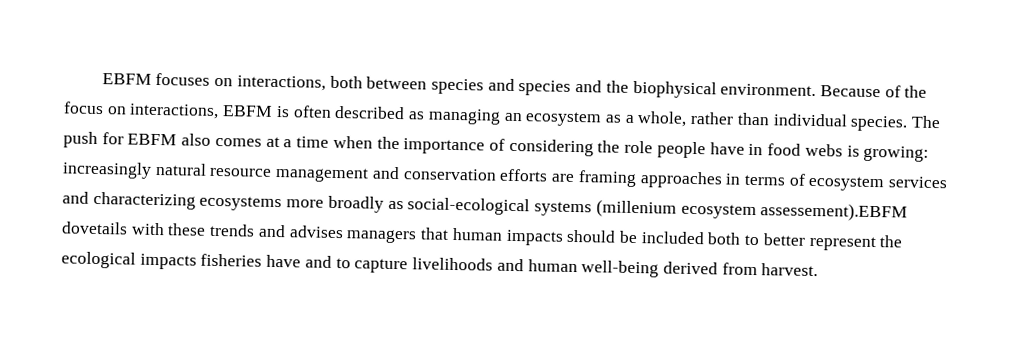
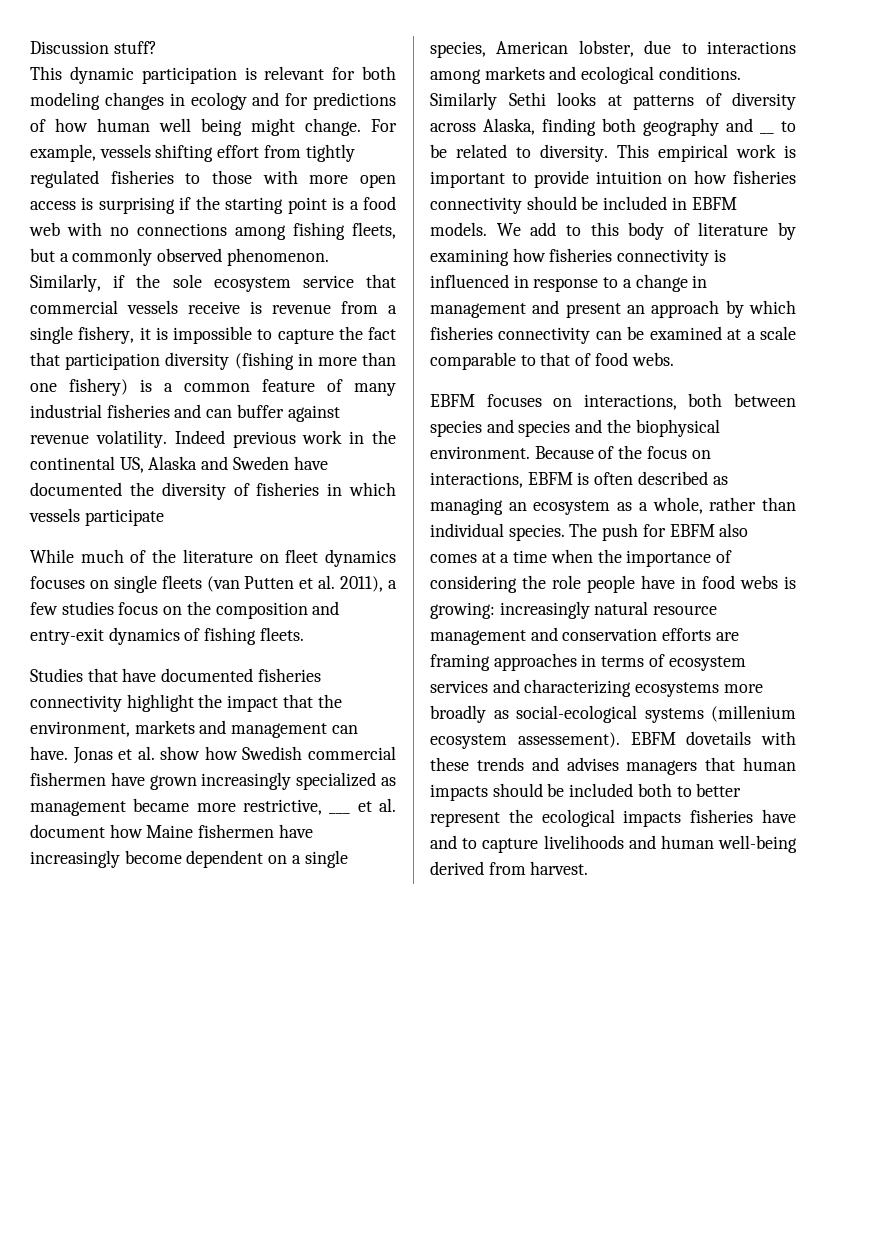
(101, 79) none -> [30,41,157,54] [30,66,396,84] [30,92,396,110] [30,118,397,136] [30,144,355,162] [30,170,396,188] [30,196,397,214] [29,222,396,240] [30,248,329,266] [30,274,396,292] [30,300,397,314] [30,326,396,344] [30,352,397,370] [30,378,396,396] [30,404,340,422] [30,430,396,448] [30,456,328,473] [30,482,396,500] [29,508,164,526] [30,549,397,567] [30,575,398,593] [30,601,340,619] [30,627,304,645] [30,668,321,682] [30,694,342,712] [30,720,358,738] [30,746,396,764] [30,772,396,790] [30,798,351,816] [357,798,396,812] [30,824,313,838] [30,850,348,868] [430,40,796,58] [430,66,741,84] [430,92,796,110] [430,118,753,136] [760,132,774,134] [781,121,796,132] [430,144,796,162] [430,170,796,188] [430,196,737,214] [430,222,796,240] [430,248,726,266] [430,274,708,292] [430,300,796,318] [430,326,797,344] [430,352,674,370] Discussion stuff? // This dynamic participation is relevant for both modeling changes in ecology and for predictions of how human well being might change. For example, vessels shifting effort from tightly regulated fisheries to those with more open access is surprising if the starting point is a food web with no connections among fishing fleets, but a commonly observed phenomenon. Similarly, if the sole ecosystem service that commercial vessels receive is revenue from a single fishery, it is impossible to capture the fact that participation diversity (fishing in more than one fishery) is a common feature of many industrial fisheries and can buffer against revenue volatility. Indeed previous work in the continental US, Alaska and Sweden have documented the diversity of fisheries in which vessels participate // While much of the literature on fleet dynamics focuses on single fleets (van Putten et al. 2011), a few studies focus on the composition and entry-exit dynamics of fishing fleets. // Studies that have documented fisheries connectivity highlight the impact that the environment, markets and management can have. Jonas et al. show how Swedish commercial fishermen have grown increasingly specialized as management became more restrictive, ___ et al. document how Maine fishermen have increasingly become dependent on a single species, American lobster, due to interactions among markets and ecological conditions. Similarly Sethi looks at patterns of diversity across Alaska, finding both geography and __ to be related to diversity. This empirical work is important to provide intuition on how fisheries connectivity should be included in EBFM models. We add to this body of literature by examining how fisheries connectivity is influenced in response to a change in management and present an approach by which fisheries connectivity can be examined at a scale comparable to that of food webs. //
[760,202,909,222] assessement).EBFM -> [517,732,676,748] assessement). EBFM

